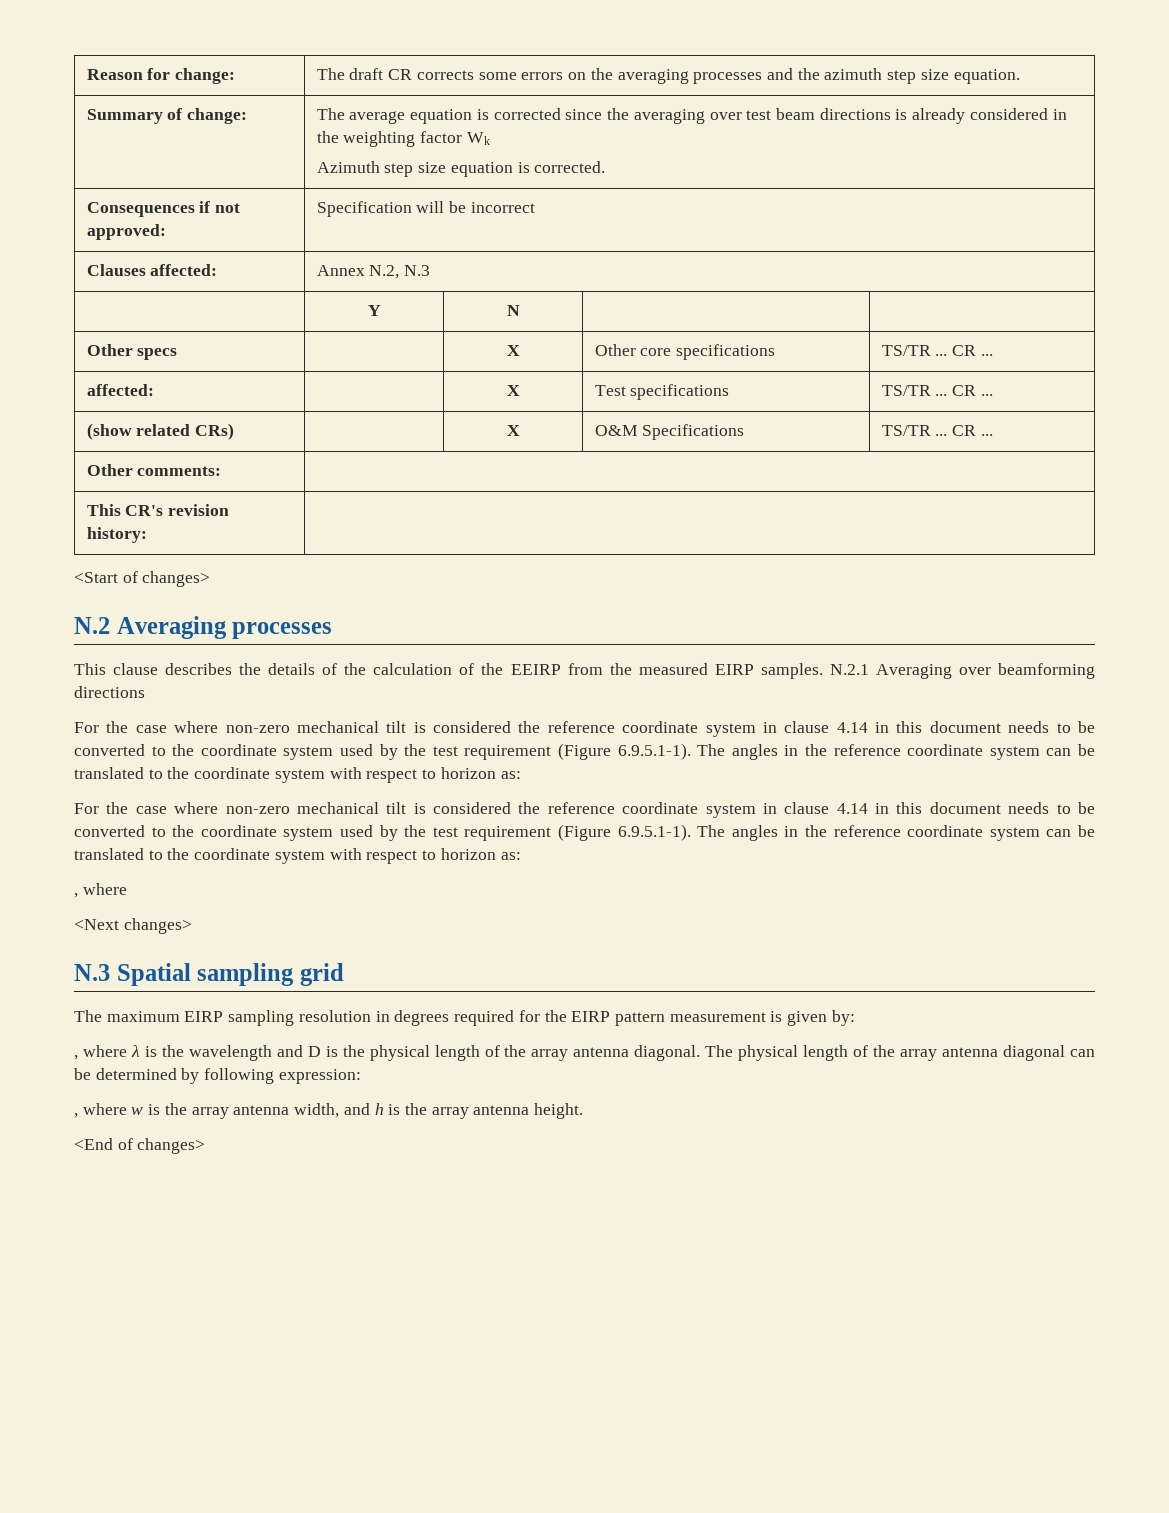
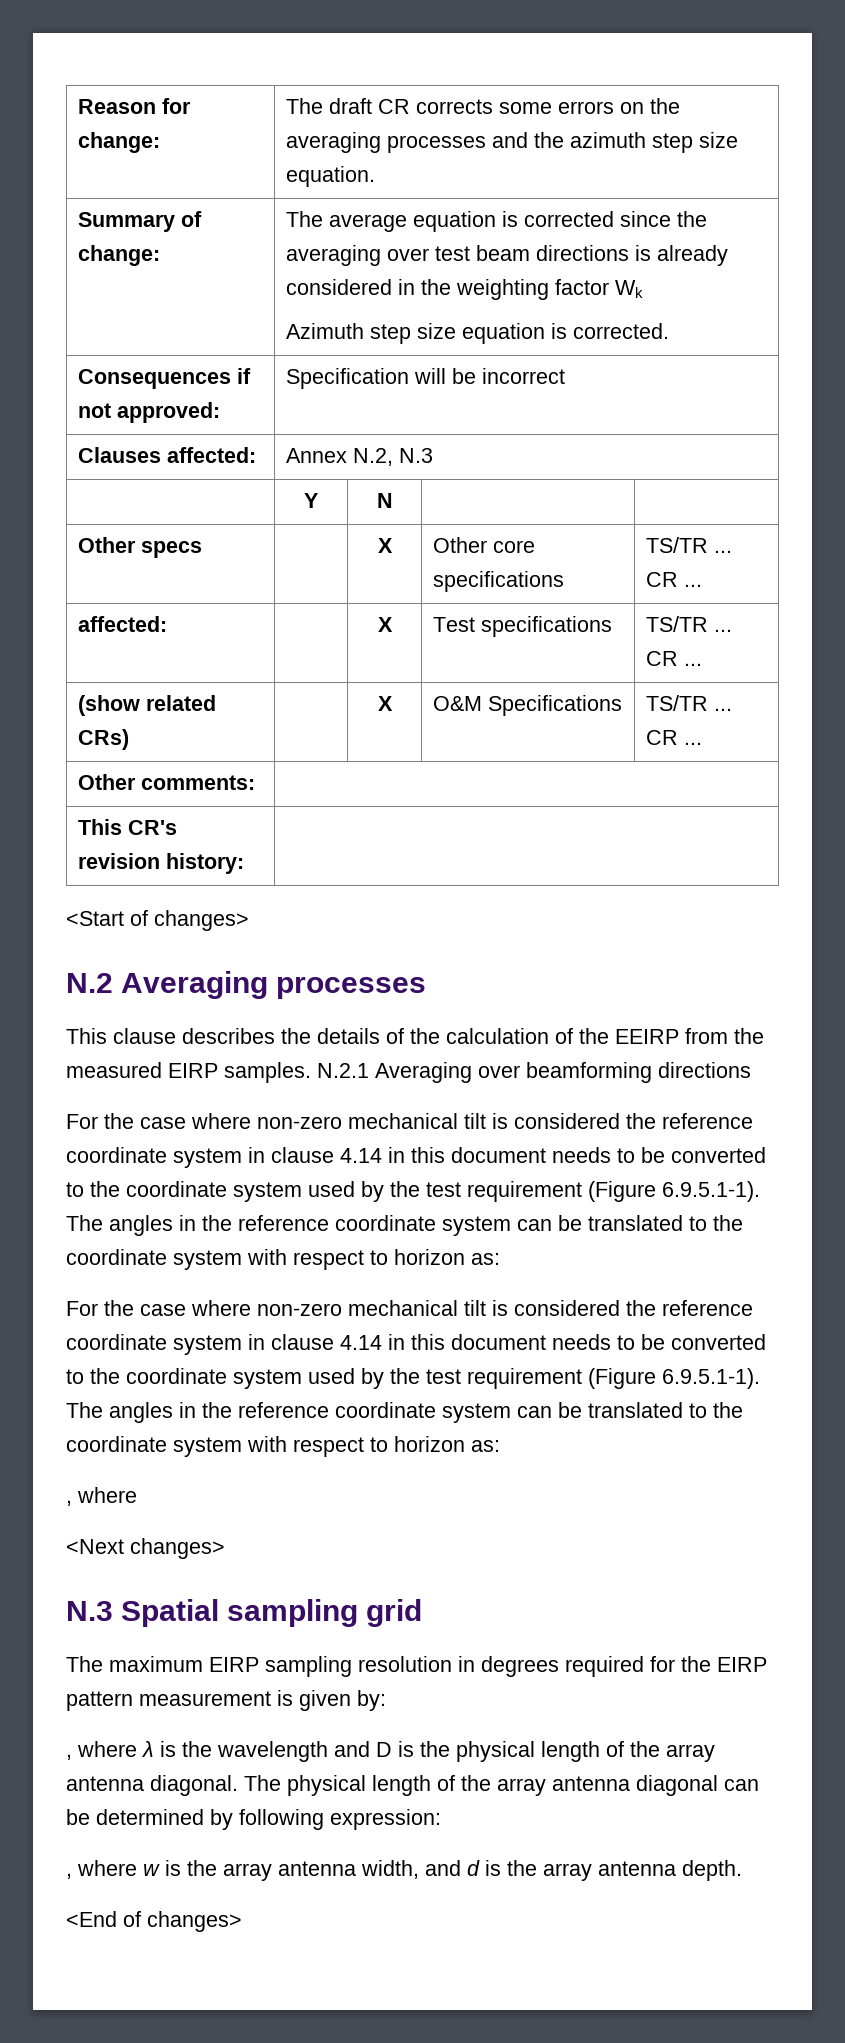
[374,1103,584,1119] h is the array antenna height. -> [467,1860,742,1881] d is the array antenna depth.

